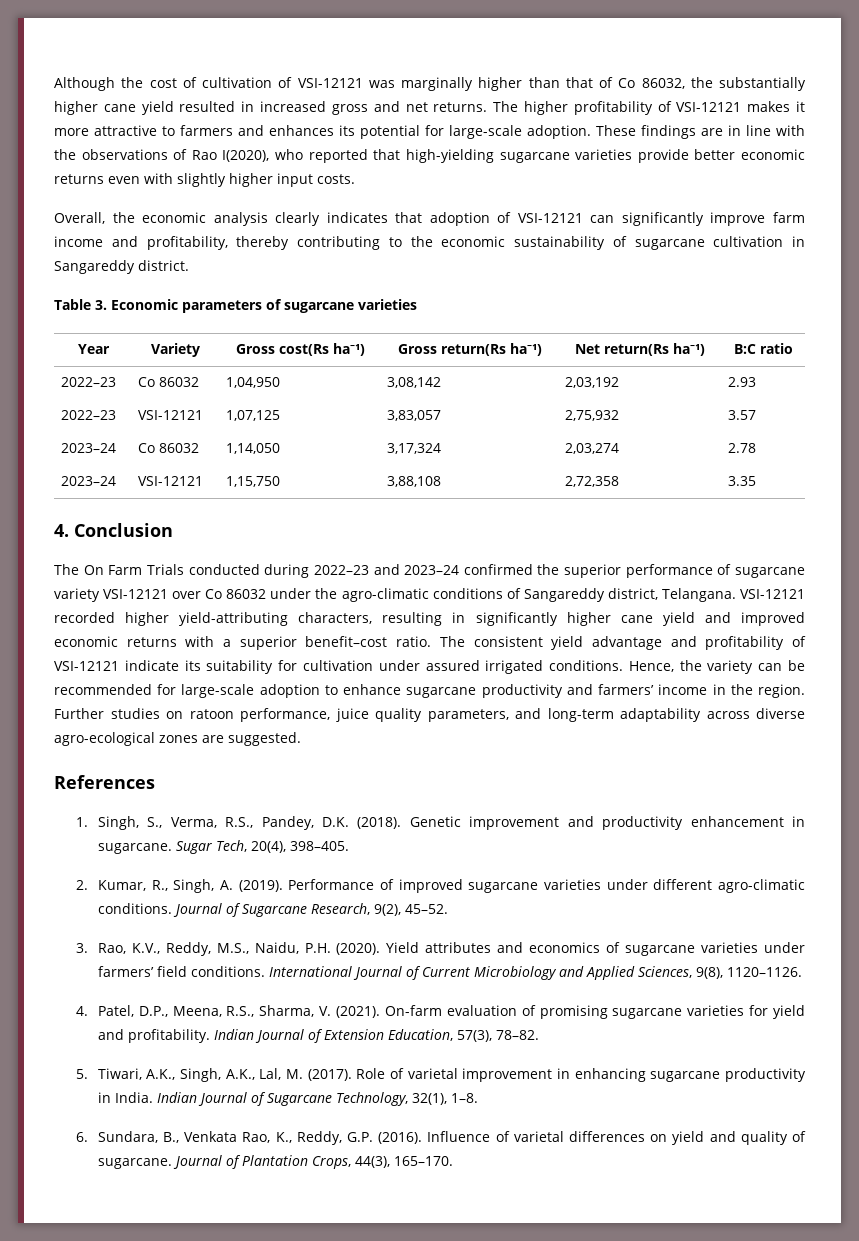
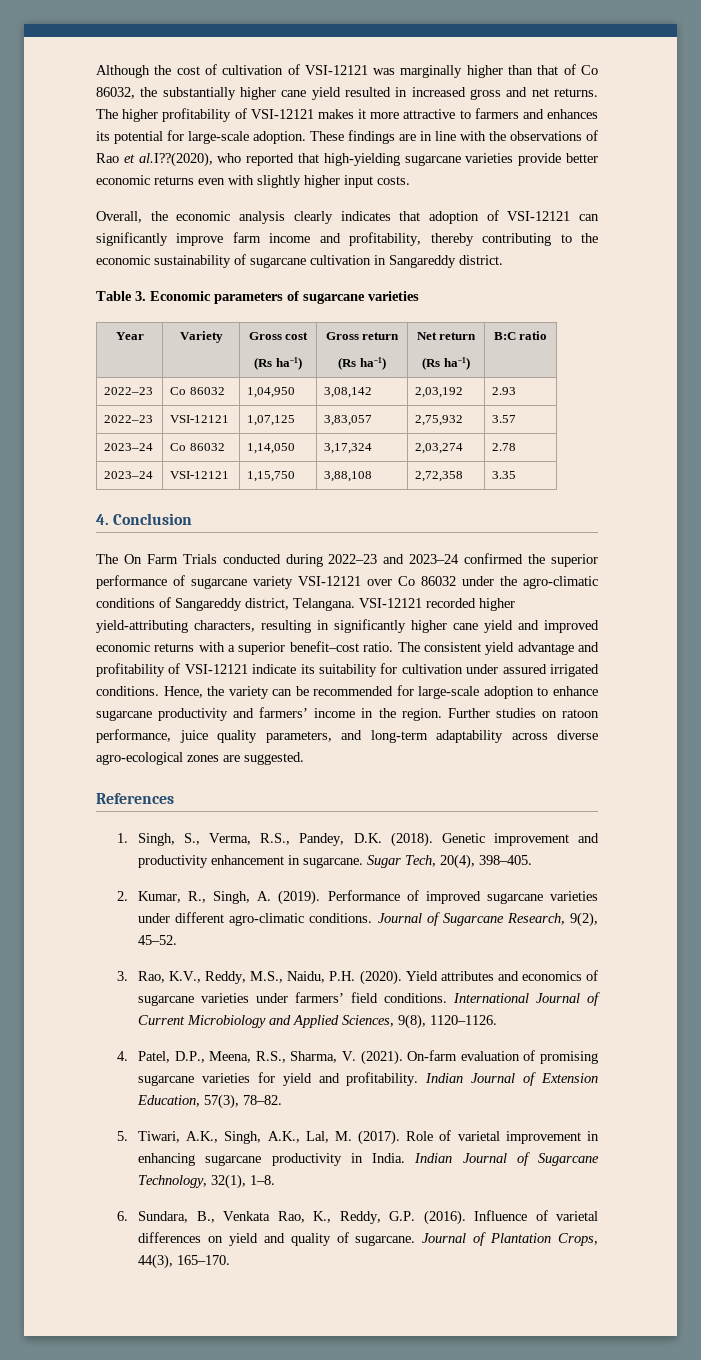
[222,150,270,162] I(2020), -> [123,152,213,167] et al.I??(2020),
[278,344,329,356] cost(Rs -> [285,332,309,340] [254,357,273,370] cost // (Rs
[440,344,506,356] return(Rs -> [362,332,400,340] [338,357,357,370] return // (Rs
[604,344,669,356] return(Rs -> [439,332,477,340] [422,357,441,370] return // (Rs

